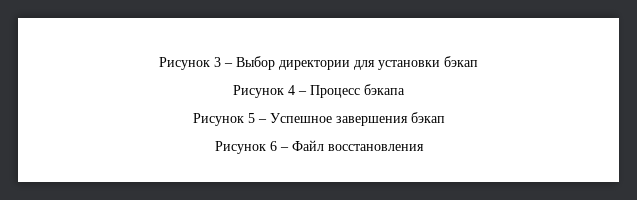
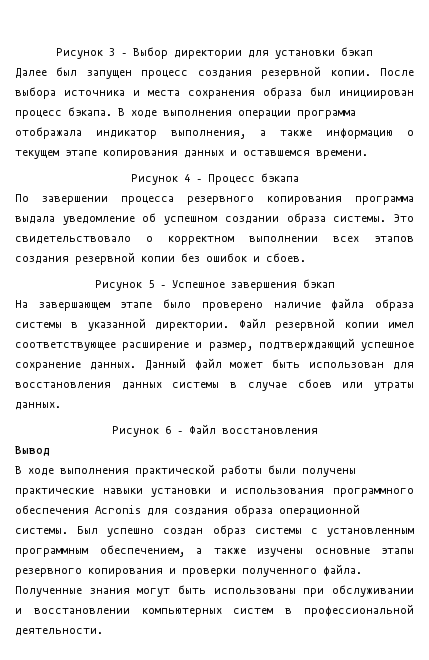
(478, 61) none -> [15,66,414,79] [15,87,414,99] [15,107,356,119] [15,127,414,139] [15,150,368,159] // Далее был запущен процесс создания резервной копии. После выбора источника и места сохранения образа был инициирован процесс бэкапа. В ходе выполнения операции программа отображала индикатор выполнения, а также информацию о текущем этапе копирования данных и оставшемся времени.
(405, 89) none -> [15,194,414,205] [15,213,415,225] [15,236,414,245] [15,252,306,265] // По завершении процесса резервного копирования программа выдала уведомление об успешном создании образа системы. Это свидетельствовало о корректном выполнении всех этапов создания резервной копии без ошибок и сбоев.
(445, 117) none -> [15,298,415,311] [15,318,414,331] [15,338,414,351] [15,358,414,371] [15,379,415,391] [15,402,61,410] // На завершающем этапе было проверено наличие файла образа системы в указанной директории. Файл резервной копии имел соответствующее расширение и размер, подтверждающий успешное сохранение данных. Данный файл может быть использован для восстановления данных системы в случае сбоев или утраты данных.
(424, 147) none -> [15,446,49,456] [15,464,356,477] [15,488,414,497] [15,504,360,517] [15,525,414,537] [15,545,414,557] [15,564,362,577] [15,585,414,597] [15,604,414,617] [15,628,103,636] // Вывод // В ходе выполнения практической работы были получены практические навыки установки и использования программного обеспечения Acronis для создания образа операционной системы. Был успешно создан образ системы с установленным программным обеспечением, а также изучены основные этапы резервного копирования и проверки полученного файла. Полученные знания могут быть использованы при обслуживании и восстановлении компьютерных систем в профессиональной деятельности.

